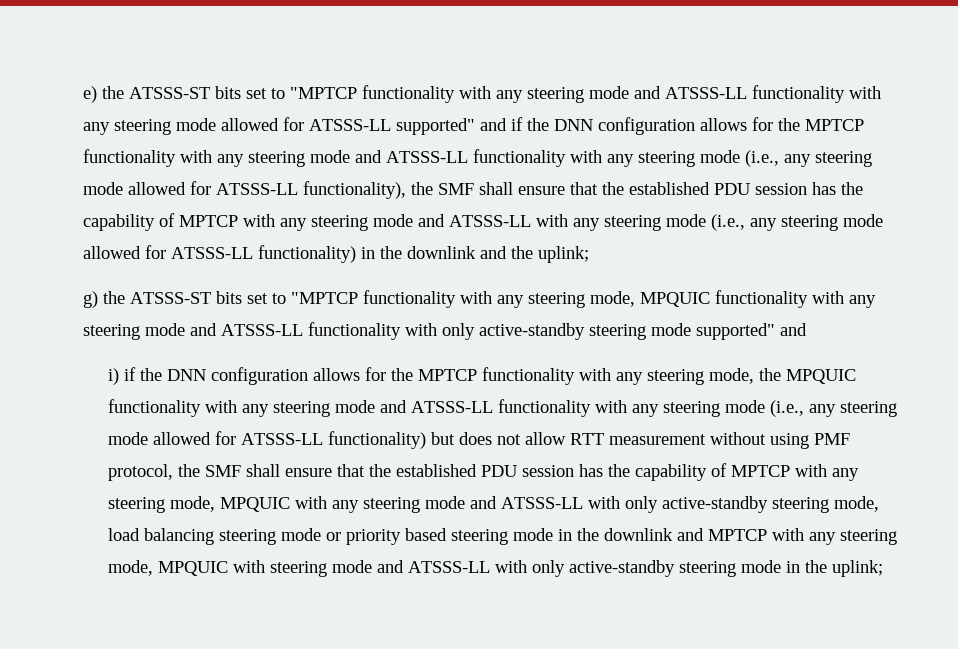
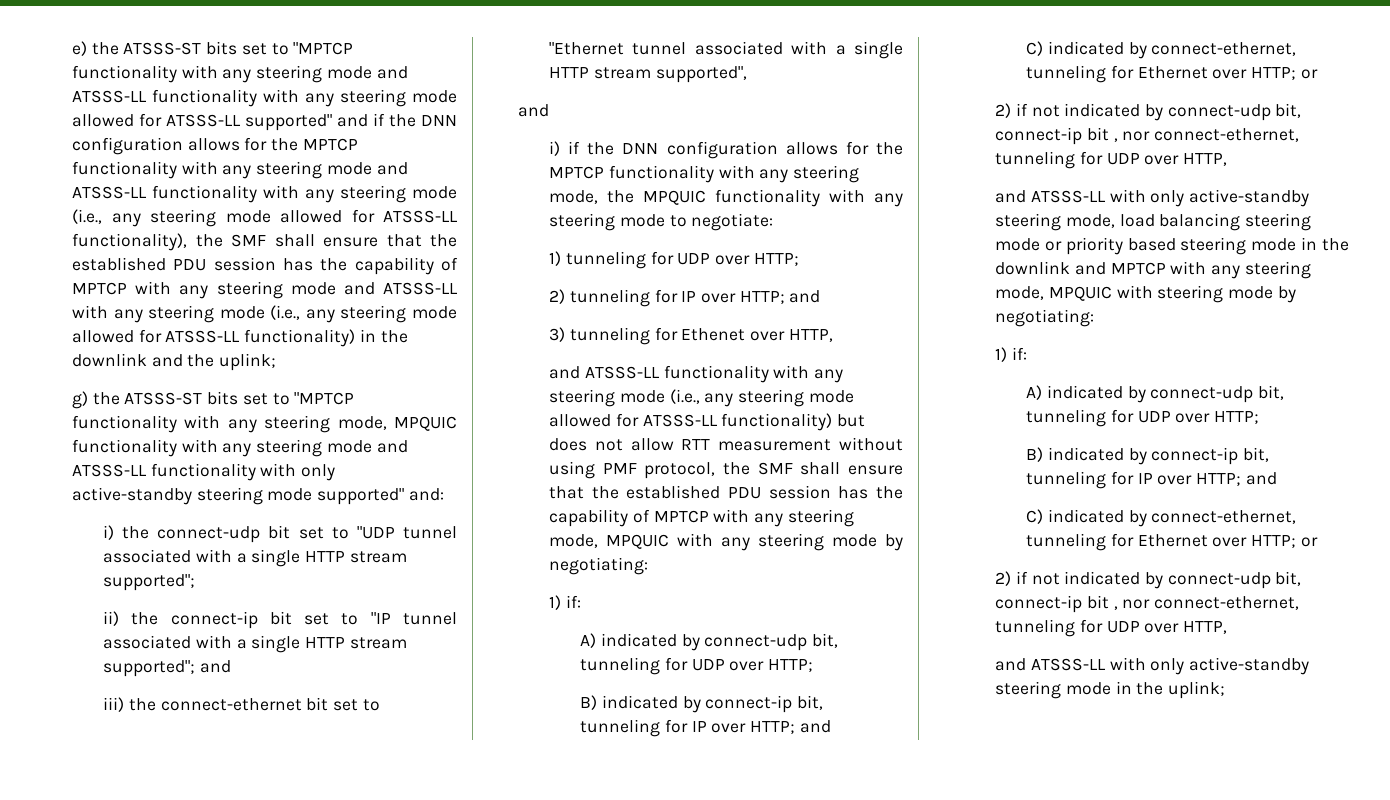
(776, 331) none -> [408,488,444,501] [103,525,457,543] [103,549,407,567] [103,574,196,591] [103,611,458,629] [103,635,407,653] [103,660,231,677] [103,697,380,712] [549,41,903,59] [549,66,747,83] and: // i) the connect-udp bit set to "UDP tunnel associated with a single HTTP stream supported"; // ii) the connect-ip bit set to "IP tunnel associated with a single HTTP stream supported"; and // iii) the connect-ethernet bit set to "Ethernet tunnel associated with a single HTTP stream supported", //
(375, 406) none -> [669,213,774,231] [549,251,799,269] [549,289,821,307] [549,327,833,345] to negotiate: // 1) tunneling for UDP over HTTP; // 2) tunneling for IP over HTTP; and // 3) tunneling for Ethenet over HTTP, //
(465, 502) none -> [885,534,903,551] [549,557,649,575] [549,595,581,610] [580,633,838,651] [580,657,813,675] [580,695,823,713] [580,719,831,737] [1026,41,1297,59] [1026,65,1318,83] [995,103,1302,121] [995,127,1299,145] [995,151,1227,169] by negotiating: // 1) if: // A) indicated by connect-udp bit, tunneling for UDP over HTTP; // B) indicated by connect-ip bit, tunneling for IP over HTTP; and // C) indicated by connect-ethernet, tunneling for Ethernet over HTTP; or // 2) if not indicated by connect-udp bit, connect-ip bit , nor connect-ethernet, tunneling for UDP over HTTP, //
(372, 566) none -> [1277,286,1296,303] [995,309,1095,327] [995,347,1027,362] [1026,385,1284,403] [1026,409,1259,427] [1026,447,1269,465] [1026,471,1277,489] [1026,509,1297,527] [1026,533,1318,551] [995,571,1302,589] [995,595,1299,613] [995,619,1227,637] by negotiating: // 1) if: // A) indicated by connect-udp bit, tunneling for UDP over HTTP; // B) indicated by connect-ip bit, tunneling for IP over HTTP; and // C) indicated by connect-ethernet, tunneling for Ethernet over HTTP; or // 2) if not indicated by connect-udp bit, connect-ip bit , nor connect-ethernet, tunneling for UDP over HTTP, //

